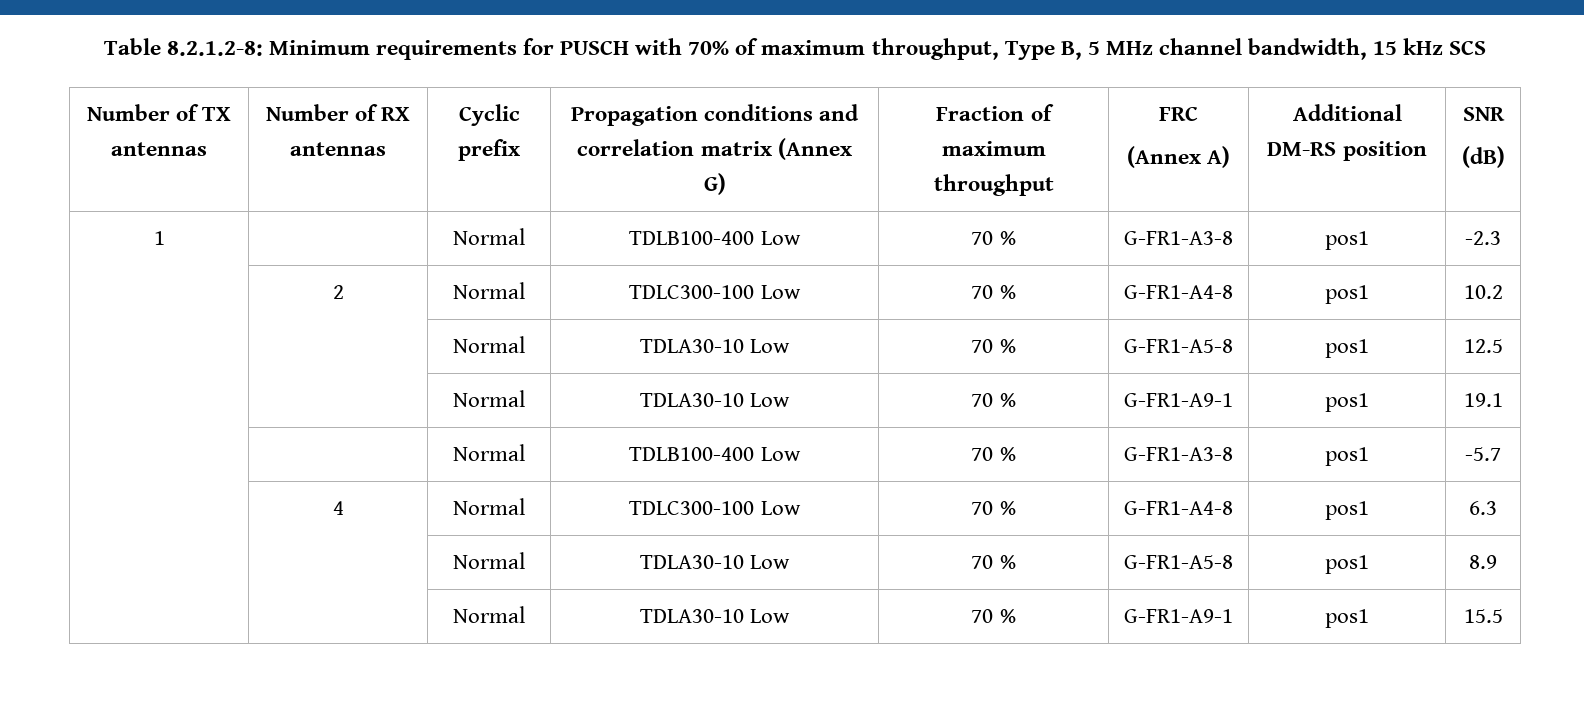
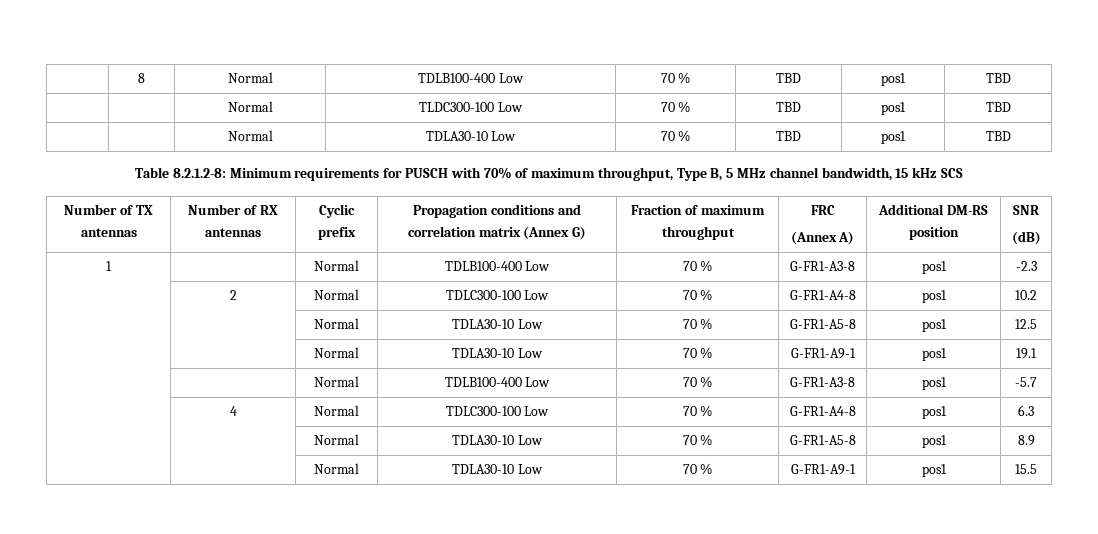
(103, 46) none -> [138,73,145,83] [227,72,273,83] [418,73,524,83] [660,72,691,84] [776,73,801,83] [881,73,906,86] [985,73,1011,83] [227,101,273,112] [419,102,523,112] [660,101,691,113] [776,102,801,112] [881,102,906,115] [985,102,1011,112] [227,130,273,141] [425,131,517,141] [660,130,691,142] [776,131,801,141] [881,131,906,144] [985,131,1011,141] | 8 | Normal | TDLB100-400 Low | 70 % | TBD | pos1 | TBD // | | Normal | TLDC300-100 Low | 70 % | TBD | pos1 | TBD // | | Normal | TDLA30-10 Low | 70 % | TBD | pos1 | TBD //

